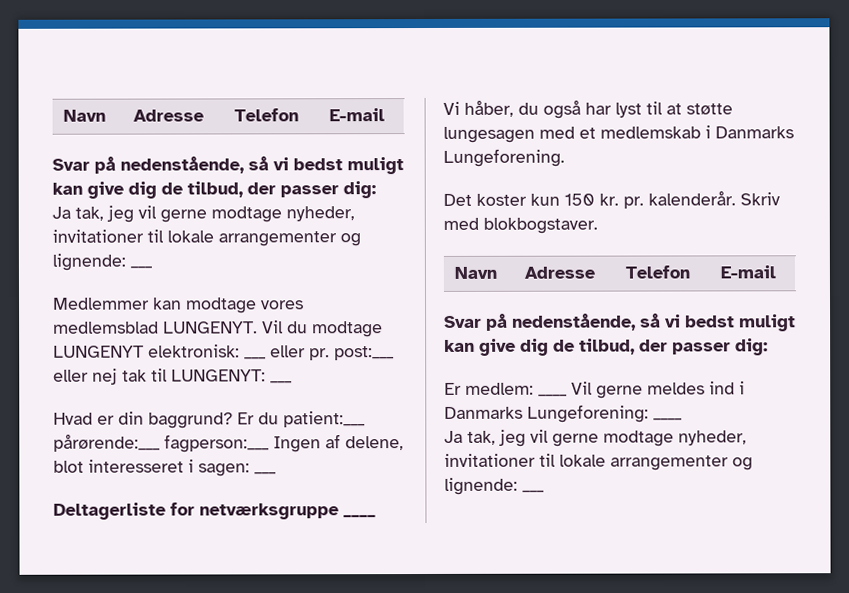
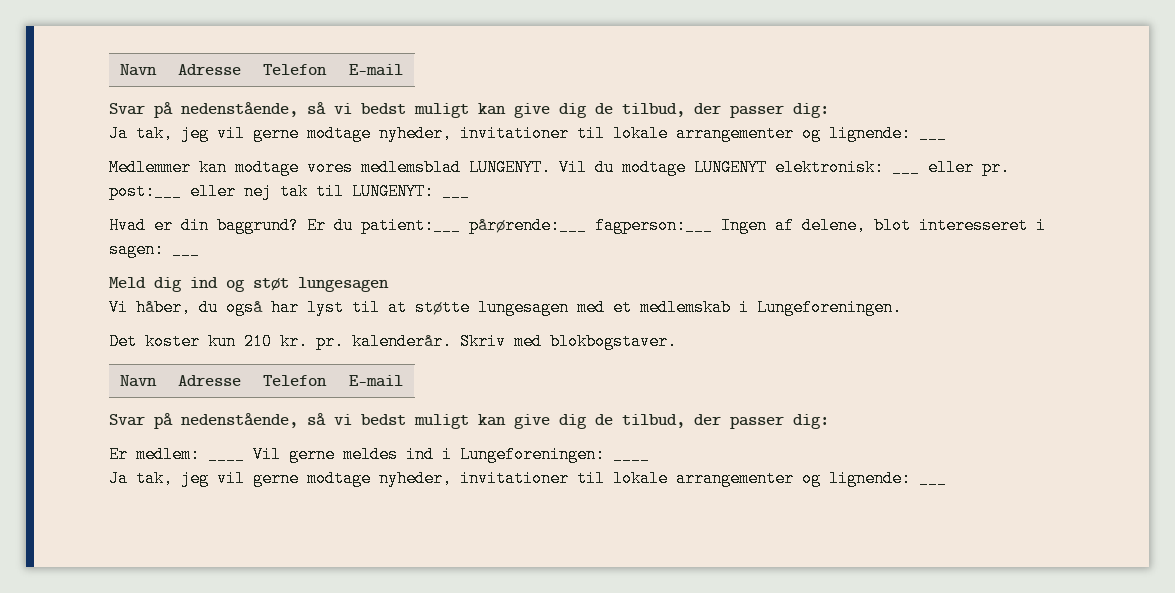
[53,502,376,520] Deltagerliste for netværksgruppe ____ -> [109,277,389,292] Meld dig ind og støt lungesagen
[715,126,794,139] [443,148,565,167] Danmarks Lungeforening. -> [757,299,902,316] Lungeforeningen.
[564,193,595,206] 150 -> [244,333,272,350] 210
[444,404,649,423] Danmarks Lungeforening: -> [460,446,605,463] Lungeforeningen:

